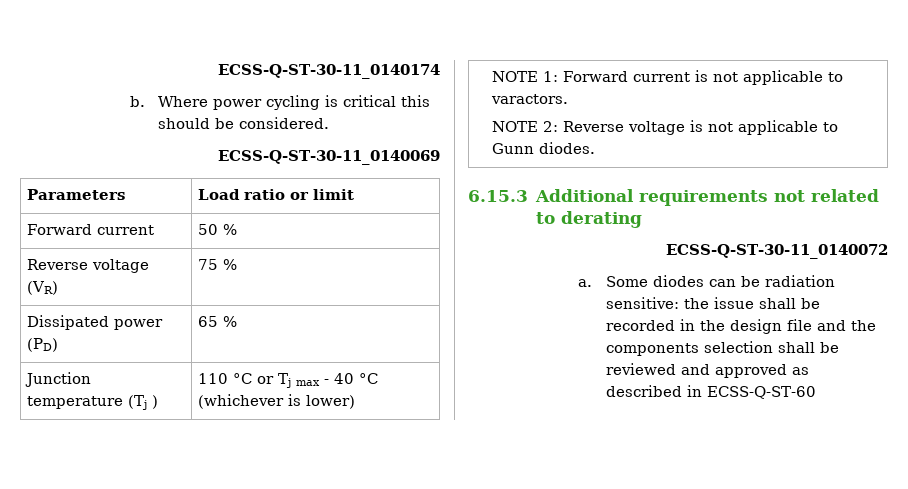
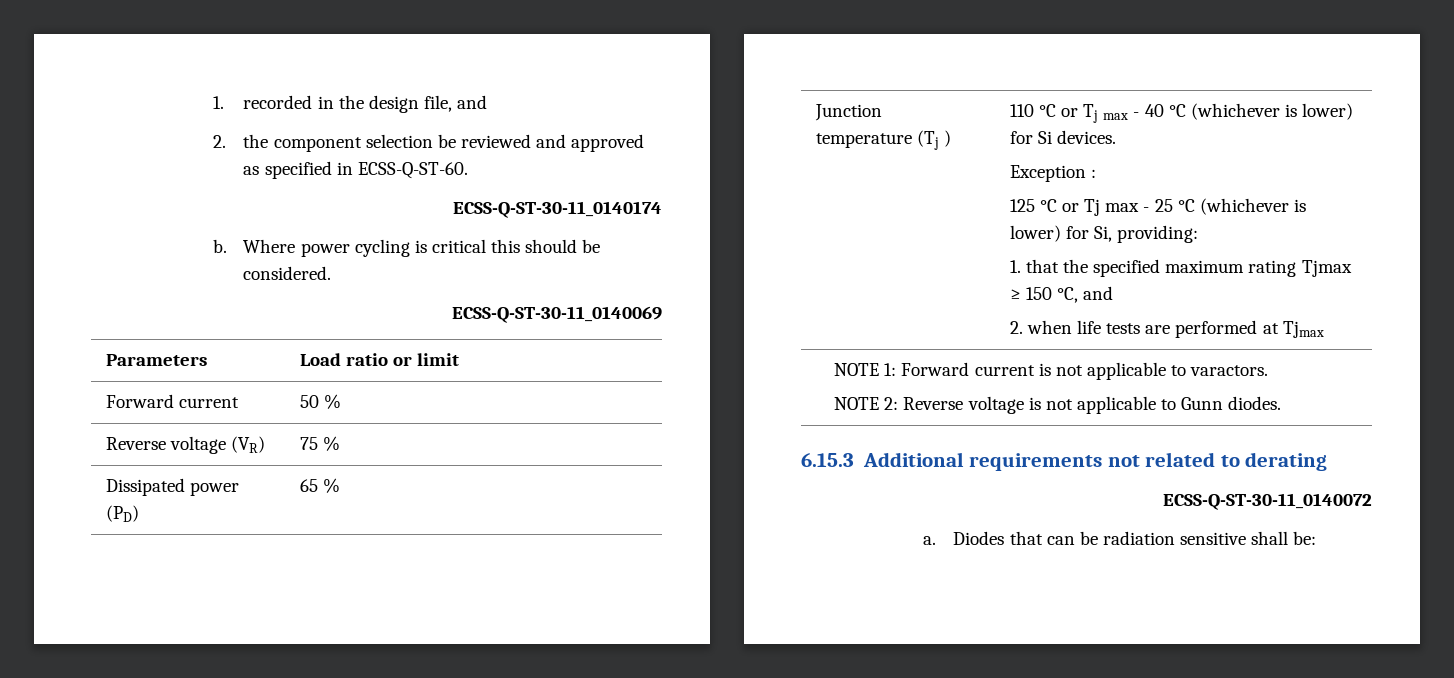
(218, 71) none -> [212,95,488,113] [212,134,645,152] [243,161,468,179] 1. recorded in the design file, and // 2. the component selection be reviewed and approved as specified in ECSS-Q-ST-60. //
(356, 402) none -> [1009,130,1117,144] [1009,165,1096,182] [1009,198,1306,216] [1009,225,1199,243] [1009,259,1352,277] [1009,286,1114,303] [1009,320,1324,338] for Si devices. // Exception : // 125 °C or Tj max - 25 °C (whichever is lower) for Si, providing: // 1. that the specified maximum rating Tjmax ≥ 150 °C, and // 2. when life tests are performed at Tjmax
[605,275,704,287] Some diodes -> [953,531,1043,545] Diodes that
[605,297,820,309] [605,319,876,334] [605,341,839,356] [605,363,809,378] [605,385,816,399] sensitive: the issue shall be recorded in the design file and the components selection shall be reviewed and approved as described in ECSS-Q-ST-60 -> [1180,531,1317,545] sensitive shall be:

